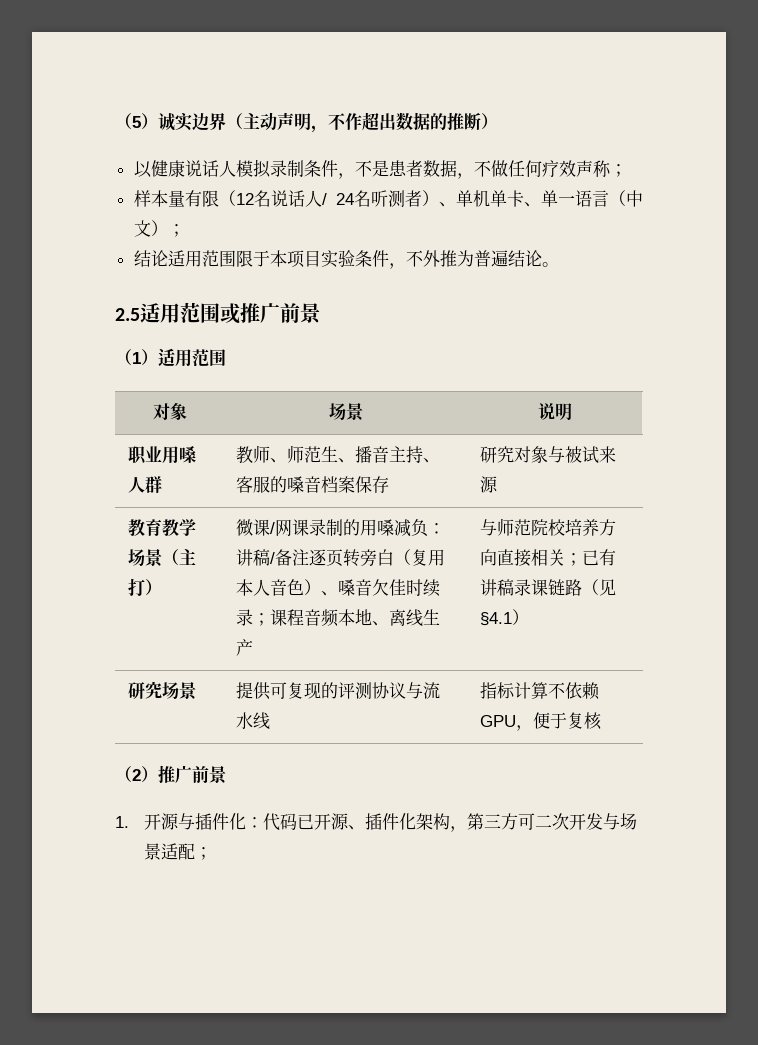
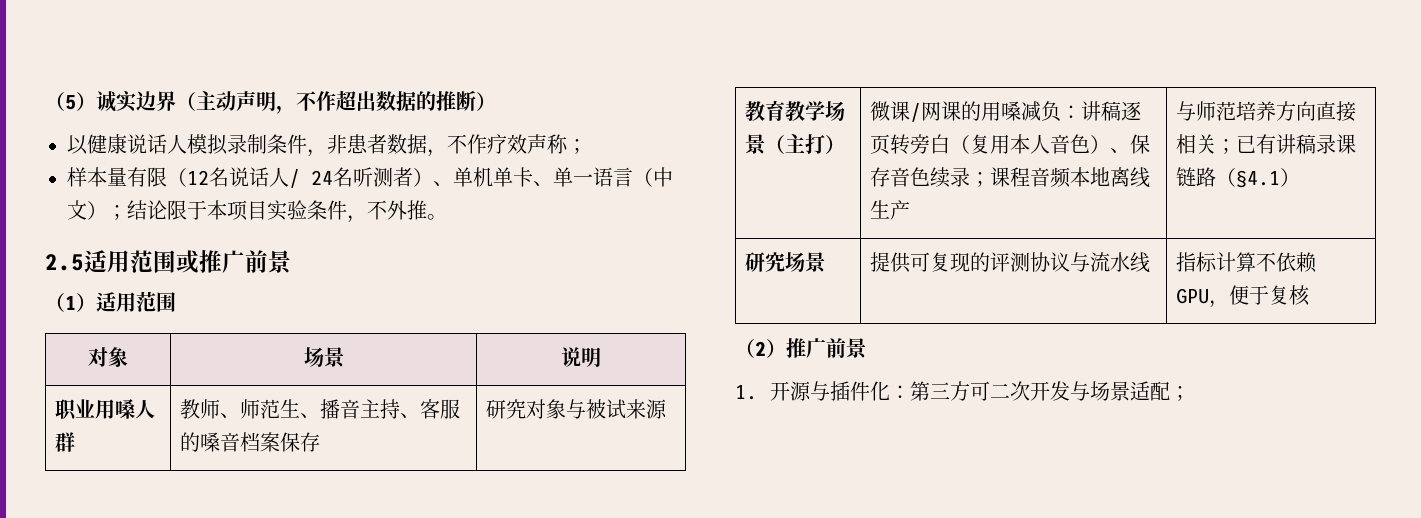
[354,160,389,177] 不是 -> [327,134,347,154] 非
[490,160,542,177] 做任何 -> [467,134,487,154] 作
[133,250,236,267] // 结论适用范围 -> [127,200,167,220] 结论
[456,250,542,267] 为普遍结论 -> (427, 210) none
[309,519,344,536] 录制 -> (962, 111) none
[270,549,310,566] /备注 -> (1122, 111) none
[338,579,424,596] 嗓音欠佳时 -> [1130,134,1151,154] [870,167,931,187] 保存音色
[372,621,390,626] 、 -> (1111, 176) none
[531,519,567,536] 院校 -> (1237, 111) none
[599,579,617,596] 见 -> (1237, 177) none
[262,813,467,832] 代码已开源、插件化架构， -> (910, 392) none

